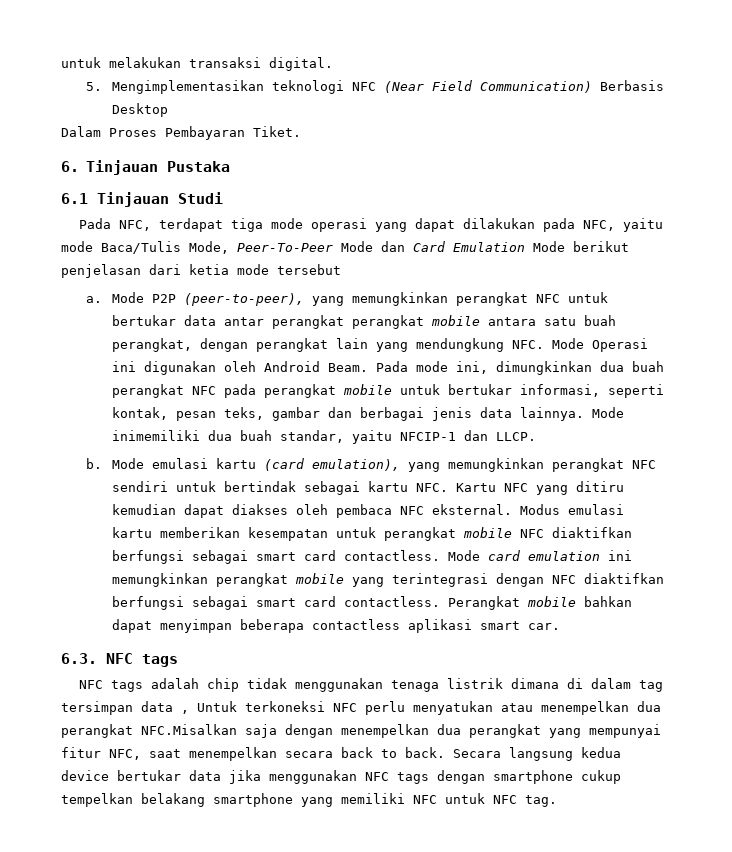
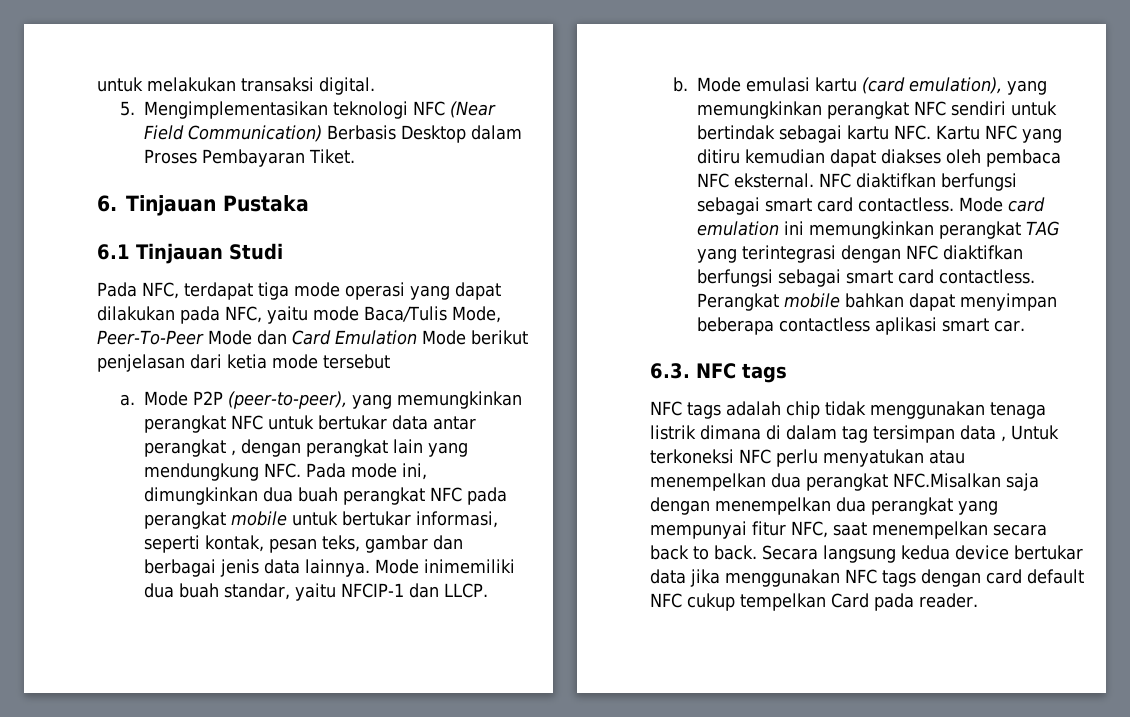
[61,126,101,137] // Dalam -> [471,125,523,140] dalam
[351,315,616,329] [111,338,192,352] perangkat mobile antara satu buah perangkat, -> [231,450,237,456] ,
[551,338,648,352] [111,361,368,375] Mode Operasi ini digunakan oleh Android Beam. -> (302, 470) none
[519,504,624,515] [111,527,512,541] Modus emulasi kartu memberikan kesempatan untuk perangkat mobile -> (815, 180) none
[294,573,344,584] mobile -> [1026,221,1061,236] TAG
[493,770,621,784] [61,793,557,807] smartphone cukup tempelkan belakang smartphone yang memiliki NFC untuk NFC tag. -> [986,569,1084,584] [650,593,978,611] card default NFC cukup tempelkan Card pada reader.

